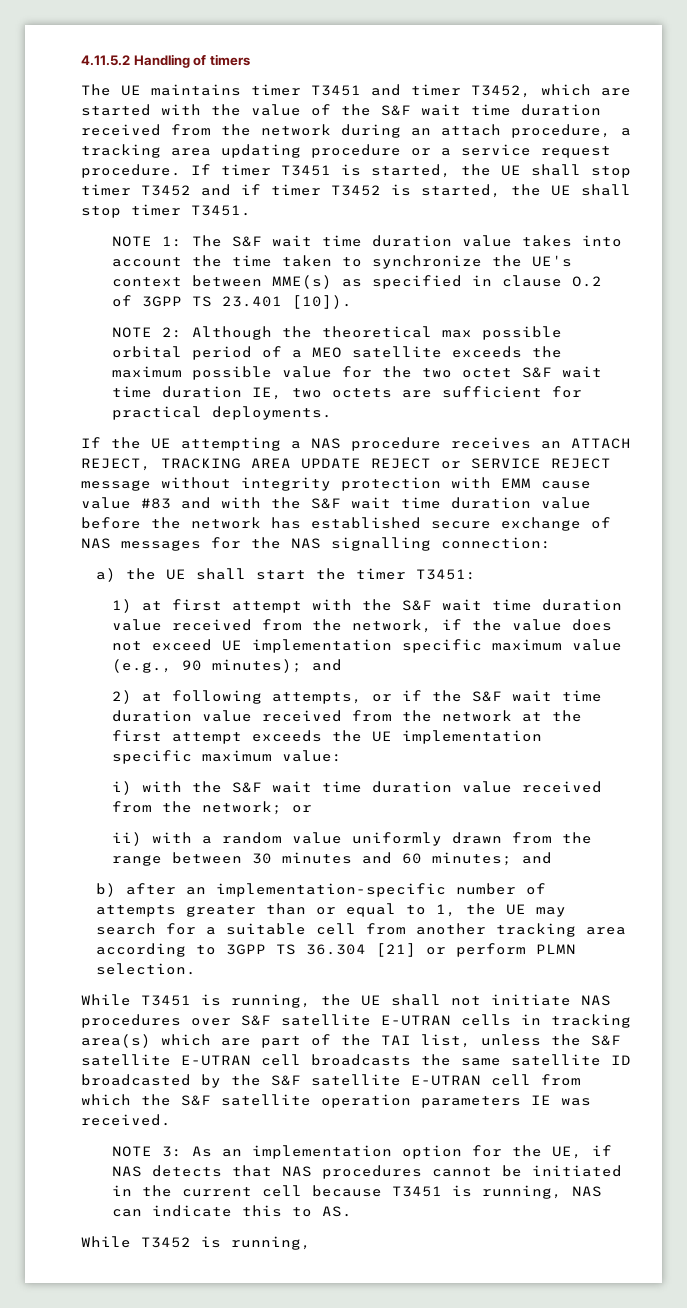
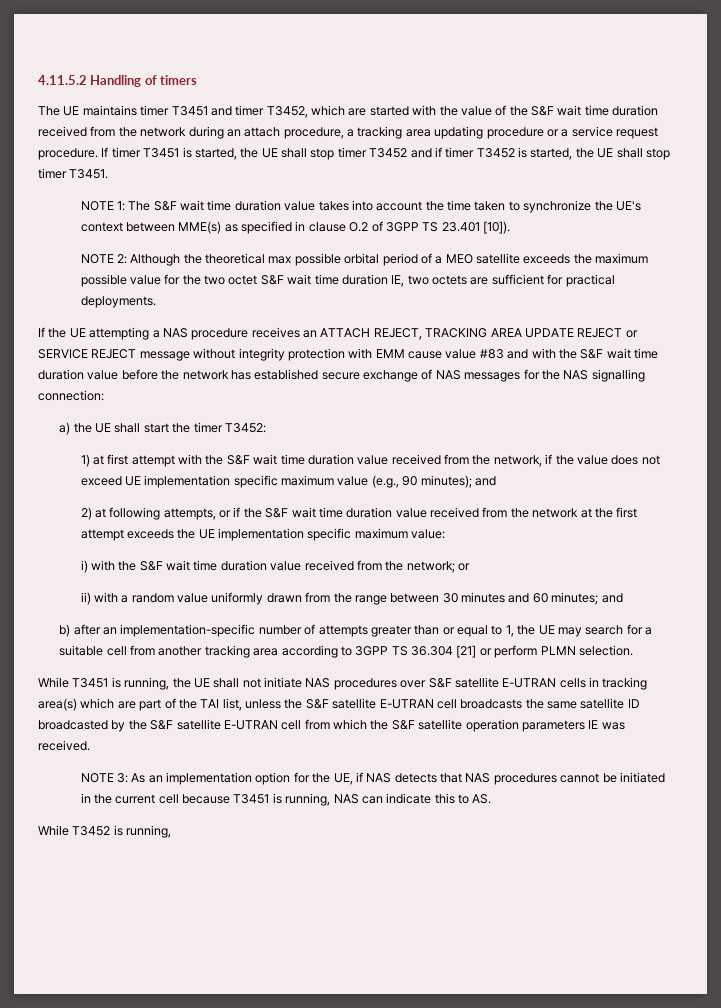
[416,569,477,580] T3451: -> [224,423,266,433] T3452:

